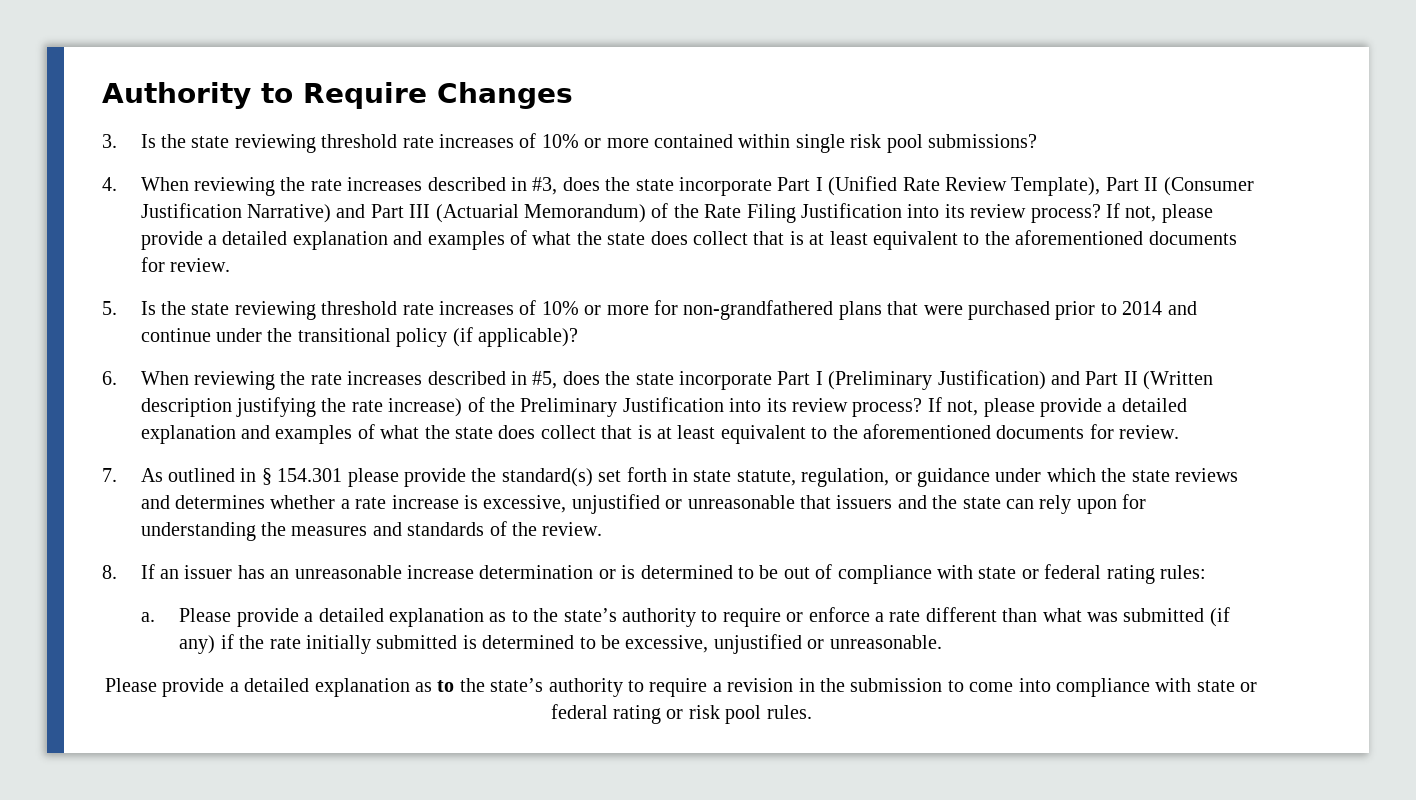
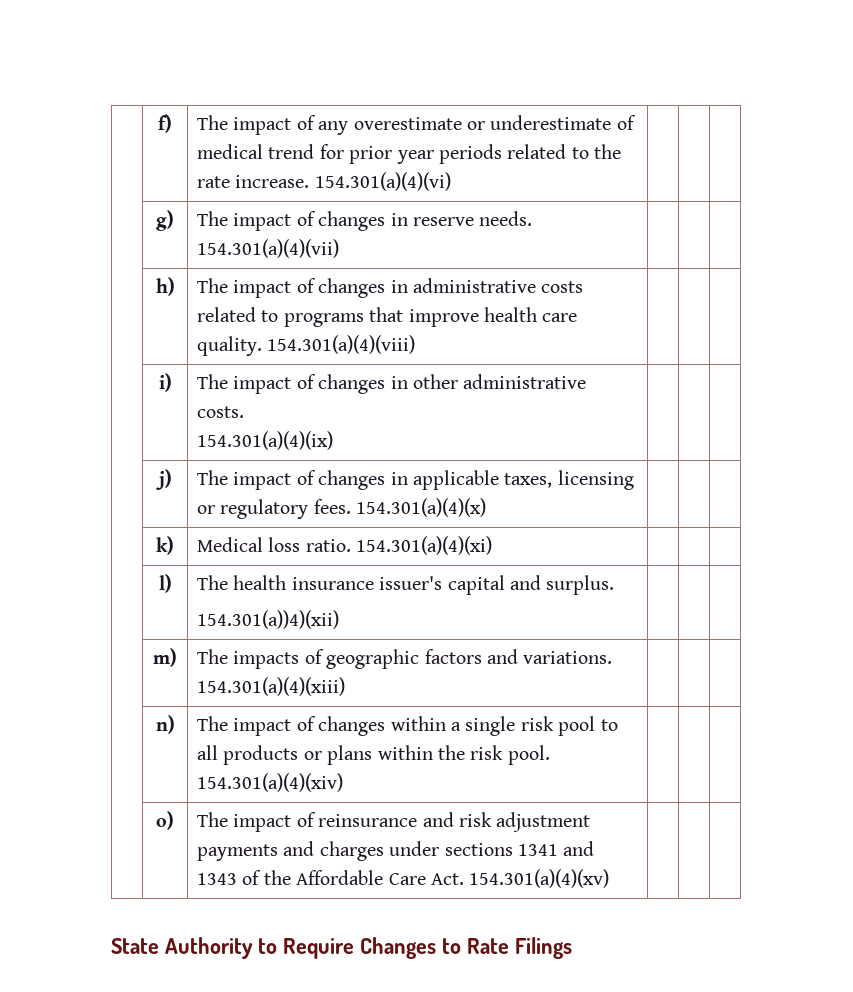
[102,82,573,109] [102,133,1038,153] [102,176,1254,196] [140,203,1213,223] [140,230,1237,250] [140,257,231,272] [102,300,1197,320] [140,327,579,347] [102,370,1214,390] [140,397,1187,417] [140,424,1180,444] [102,467,1239,487] [140,494,1147,514] [140,521,603,541] [102,564,1207,584] [140,607,1230,627] [179,634,942,654] [104,678,1258,697] [550,704,812,724] Authority to Require Changes // 3. Is the state reviewing threshold rate increases of 10% or more contained within single risk pool submissions? // 4. When reviewing the rate increases described in #3, does the state incorporate Part I (Unified Rate Review Template), Part II (Consumer Justification Narrative) and Part III (Actuarial Memorandum) of the Rate Filing Justification into its review process? If not, please provide a detailed explanation and examples of what the state does collect that is at least equivalent to the aforementioned documents for review. // 5. Is the state reviewing threshold rate increases of 10% or more for non-grandfathered plans that were purchased prior to 2014 and continue under the transitional policy (if applicable)? // 6. When reviewing the rate increases described in #5, does the state incorporate Part I (Preliminary Justification) and Part II (Written description justifying the rate increase) of the Preliminary Justification into its review process? If not, please provide a detailed explanation and examples of what the state does collect that is at least equivalent to the aforementioned documents for review. // 7. As outlined in § 154.301 please provide the standard(s) set forth in state statute, regulation, or guidance under which the state reviews and determines whether a rate increase is excessive, unjustified or unreasonable that issuers and the state can rely upon for understanding the measures and standards of the review. // 8. If an issuer has an unreasonable increase determination or is determined to be out of compliance with state or federal rating rules: // a. Please provide a detailed explanation as to the state’s authority to require or enforce a rate different than what was submitted (if any) if the rate initially submitted is determined to be excessive, unjustified or unreasonable. // Please provide a detailed explanation as to the state’s authority to require a revision in the submission to come into compliance with state or federal rating or risk pool rules. -> [158,114,172,133] [196,115,636,135] [196,144,622,164] [196,172,451,191] [156,210,174,231] [196,211,533,231] [196,239,339,258] [155,277,175,296] [196,278,584,298] [196,307,578,327] [196,335,416,356] [158,373,172,392] [196,374,587,394] [196,406,244,418] [196,431,333,450] [154,469,172,490] [196,470,634,490] [196,498,487,519] [156,536,174,555] [196,536,493,555] [158,574,172,593] [196,575,615,595] [196,610,339,629] [153,648,177,667] [196,649,613,669] [196,677,345,696] [155,715,175,734] [196,716,618,736] [196,745,550,765] [196,773,343,792] [156,811,174,830] [196,812,591,832] [196,841,595,861] [196,869,610,888] [111,937,572,959] | f) | The impact of any overestimate or underestimate of medical trend for prior year periods related to the rate increase. 154.301(a)(4)(vi) | | | // | g) | The impact of changes in reserve needs. 154.301(a)(4)(vii) | | | // | h) | The impact of changes in administrative costs related to programs that improve health care quality. 154.301(a)(4)(viii) | | | // | i) | The impact of changes in other administrative costs. // 154.301(a)(4)(ix) | | | // | j) | The impact of changes in applicable taxes, licensing or regulatory fees. 154.301(a)(4)(x) | | | // | k) | Medical loss ratio. 154.301(a)(4)(xi) | | | // | l) | The health insurance issuer's capital and surplus. // 154.301(a))4)(xii) | | | // | m) | The impacts of geographic factors and variations. 154.301(a)(4)(xiii) | | | // | n) | The impact of changes within a single risk pool to all products or plans within the risk pool. 154.301(a)(4)(xiv) | | | // | o) | The impact of reinsurance and risk adjustment payments and charges under sections 1341 and 1343 of the Affordable Care Act. 154.301(a)(4)(xv) | | | // State Authority to Require Changes to Rate Filings

